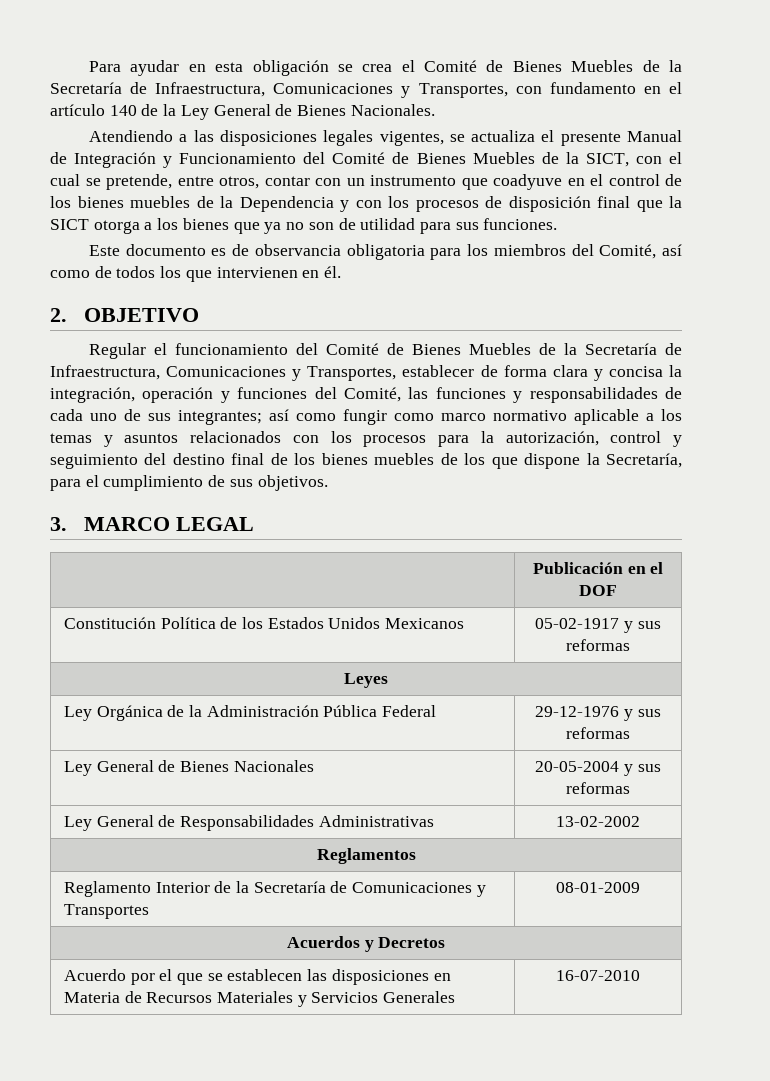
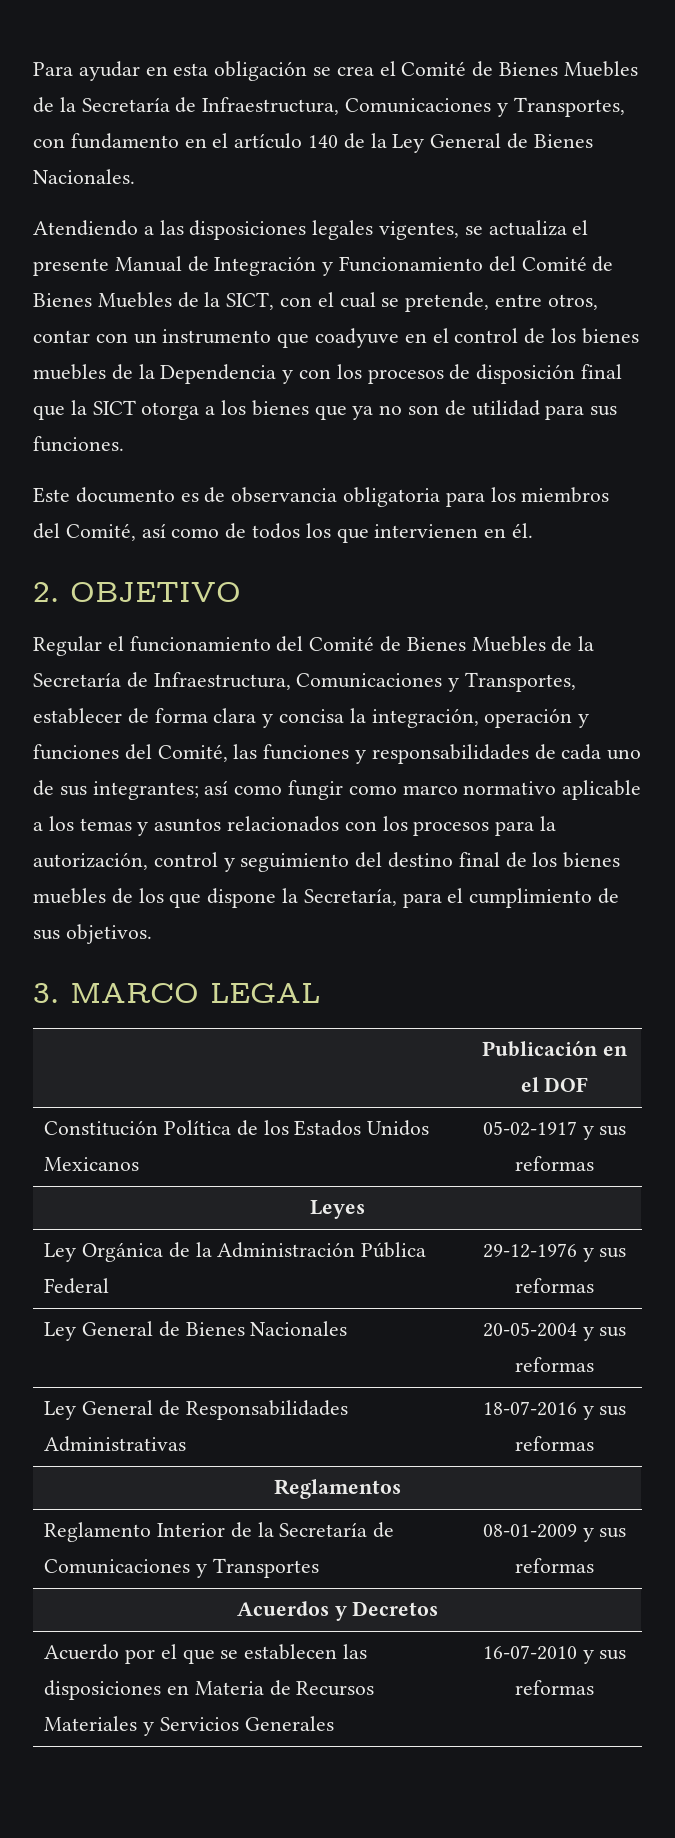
[556,816,640,827] 13-02-2002 -> [482,1401,627,1420] [515,1436,594,1451] 18-07-2016 y sus reformas
(640, 887) none -> [582,1528,627,1542] [515,1558,594,1573] y sus reformas
(640, 975) none -> [582,1650,627,1664] [515,1680,594,1695] y sus reformas

